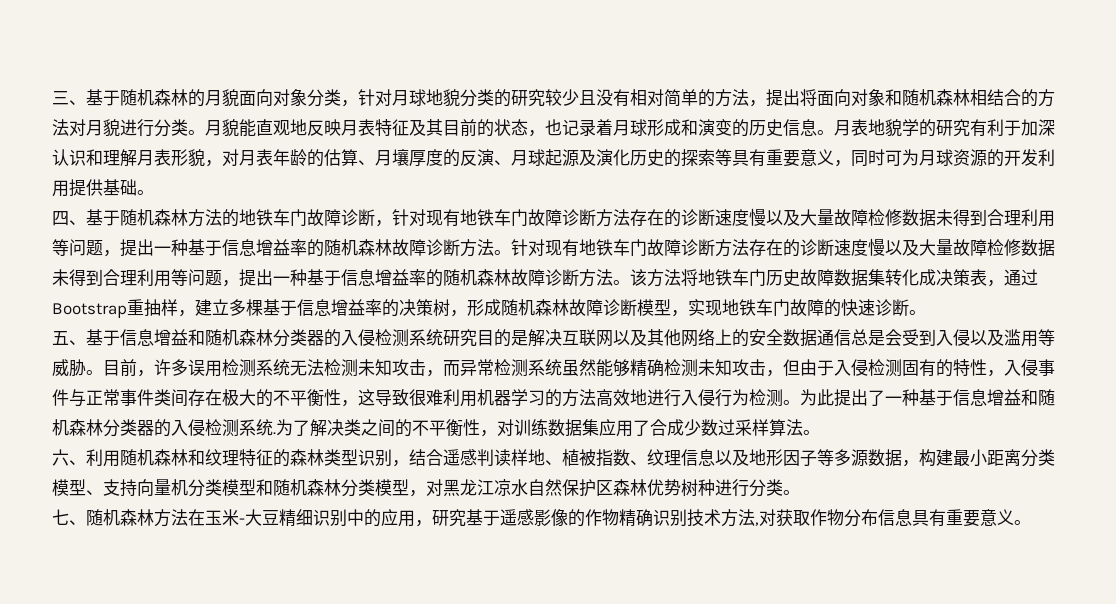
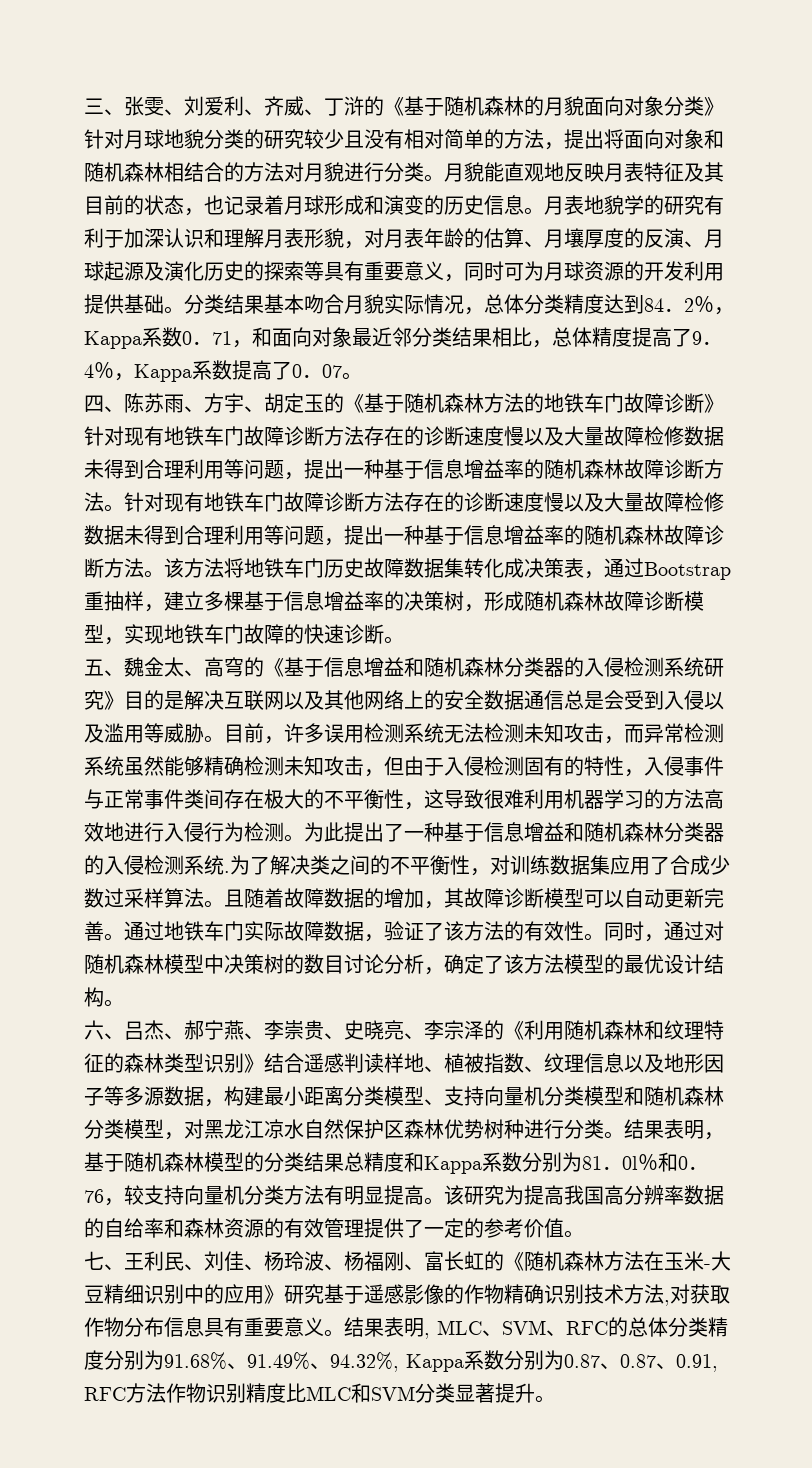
(86, 102) none -> [124,96,404,116] 张雯、刘爱利、齐威、丁浒的《
[341,100,358,107] ， -> [704,97,724,116] 》
[52,211,86,226] // 四、 -> [184,294,734,315] [84,327,722,349] [84,360,362,382] [84,393,364,413] 分类结果基本吻合月貌实际情况，总体分类精度达到84．2％，Kappa系数0．71，和面向对象最近邻分类结果相比，总体精度提高了9．4％，Kappa系数提高了0．07。 // 四、陈苏雨、方宇、胡定玉的《
[375,220,392,227] ， -> [704,394,724,413] 》
(86, 342) none -> [124,657,284,677] 魏金太、高穹的《
(477, 338) none -> [104,691,124,710] 》
[52,449,86,466] // 六、 -> [224,888,724,909] [84,921,724,942] [84,954,724,975] [84,987,124,1007] [84,1020,524,1040] 且随着故障数据的增加，其故障诊断模型可以自动更新完善。通过地铁车门实际故障数据，验证了该方法的有效性。同时，通过对随机森林模型中决策树的数目讨论分析，确定了该方法模型的最优设计结构。 // 六、吕杰、郝宁燕、李崇贵、史晓亮、李宗泽的《
[392,460,409,467] ， -> [244,1054,264,1073] 》
[52,509,86,525] // 七、 -> [624,1119,724,1140] [84,1152,708,1174] [84,1185,724,1206] [84,1218,584,1238] [84,1251,524,1271] 结果表明，基于随机森林模型的分类结果总精度和Kappa系数分别为81．0l％和0．76，较支持向量机分类方法有明显提高。该研究为提高我国高分辨率数据的自给率和森林资源的有效管理提供了一定的参考价值。 // 七、王利民、刘佳、杨玲波、杨福刚、富长虹的《
[415,520,432,527] ， -> [264,1285,284,1304] 》
(1031, 522) none -> [344,1317,728,1339] [84,1350,718,1372] [84,1383,555,1403] 结果表明, MLC、SVM、RFC的总体分类精度分别为91.68%、91.49%、94.32%, Kappa系数分别为0.87、0.87、0.91, RFC方法作物识别精度比MLC和SVM分类显著提升。

